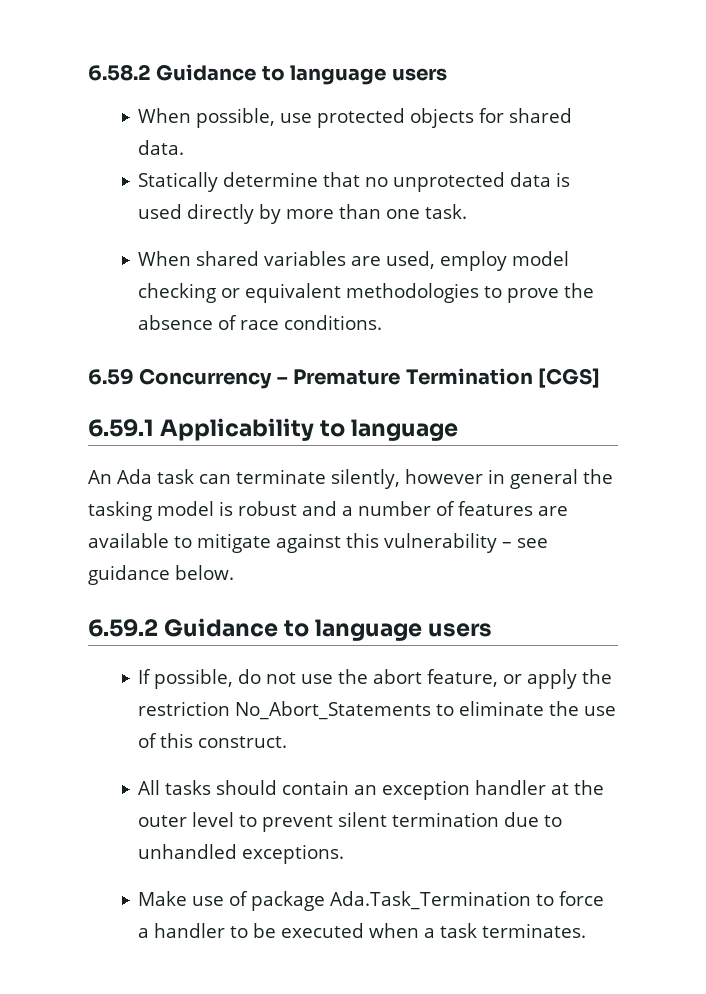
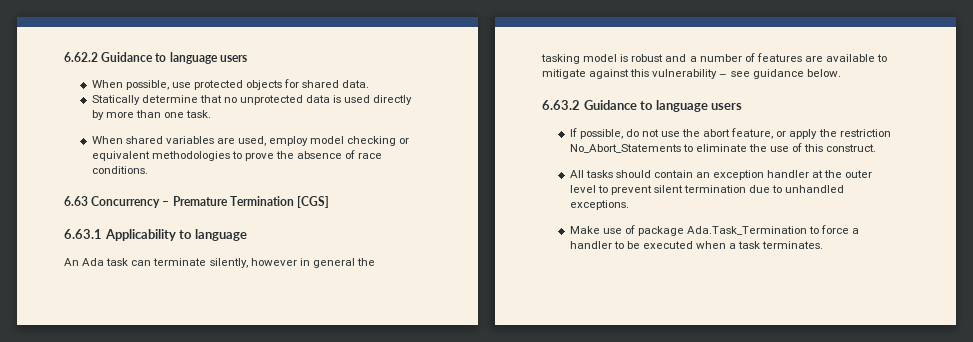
[88,64,151,81] 6.58.2 -> [64,52,98,62] 6.62.2
[88,368,134,385] 6.59 -> [64,196,88,206] 6.63
[88,419,154,437] 6.59.1 -> [64,229,102,239] 6.63.1
[88,619,158,637] 6.59.2 -> [542,100,580,110] 6.63.2

